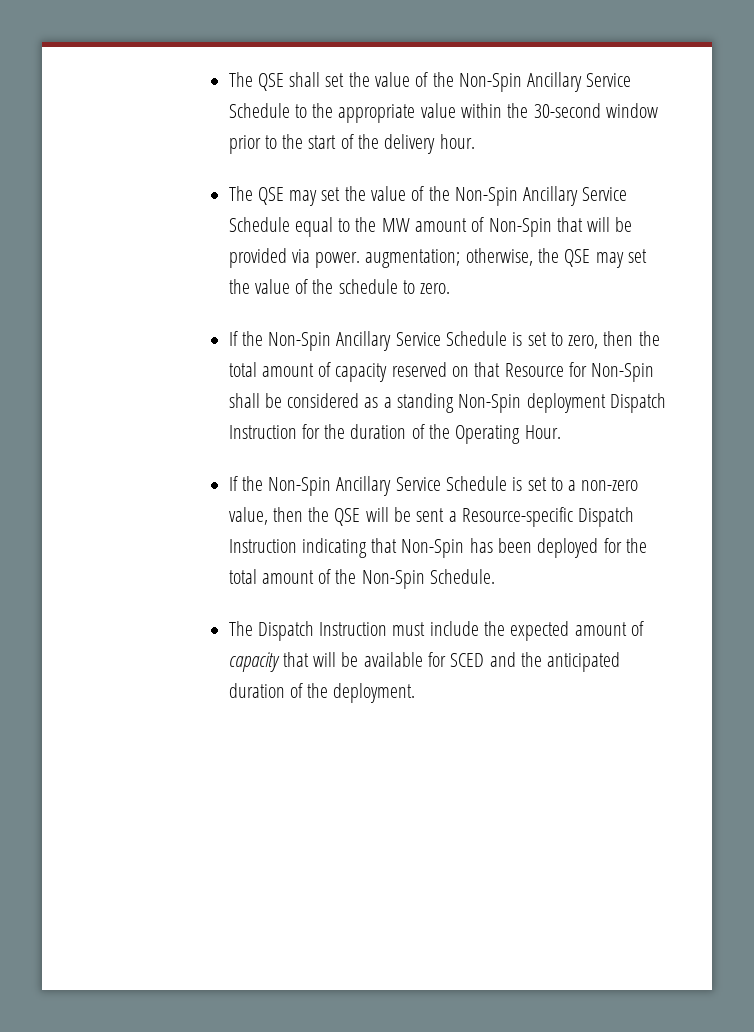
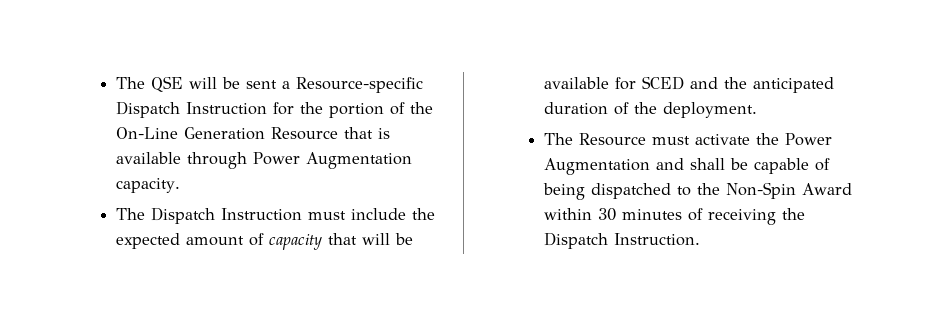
[228,72,632,92] [228,103,658,123] [228,134,475,154] [228,186,628,206] [228,217,633,237] [228,248,647,268] [228,279,451,294] [228,331,660,351] [228,362,655,382] [228,393,666,413] [228,424,561,444] [228,476,639,496] [228,507,361,526] The QSE shall set the value of the Non-Spin Ancillary Service Schedule to the appropriate value within the 30-second window prior to the start of the delivery hour. // The QSE may set the value of the Non-Spin Ancillary Service Schedule equal to the MW amount of Non-Spin that will be provided via power. augmentation; otherwise, the QSE may set the value of the schedule to zero. // If the Non-Spin Ancillary Service Schedule is set to zero, then the total amount of capacity reserved on that Resource for Non-Spin shall be considered as a standing Non-Spin deployment Dispatch Instruction for the duration of the Operating Hour. // If the Non-Spin Ancillary Service Schedule is set to a non-zero value, then the QSE -> [116,76,184,92] The QSE
[301,538,647,558] [228,569,495,589] indicating that Non-Spin has been deployed for the total amount of the Non-Spin Schedule. -> [273,102,434,118] [116,127,391,140] [116,152,413,169] [116,178,181,193] for the portion of the On-Line Generation Resource that is available through Power Augmentation capacity.
(416, 693) none -> [544,133,833,146] [544,158,831,175] [543,182,853,200] [544,208,806,225] [544,232,701,249] // The Resource must activate the Power Augmentation and shall be capable of being dispatched to the Non-Spin Award within 30 minutes of receiving the Dispatch Instruction.

